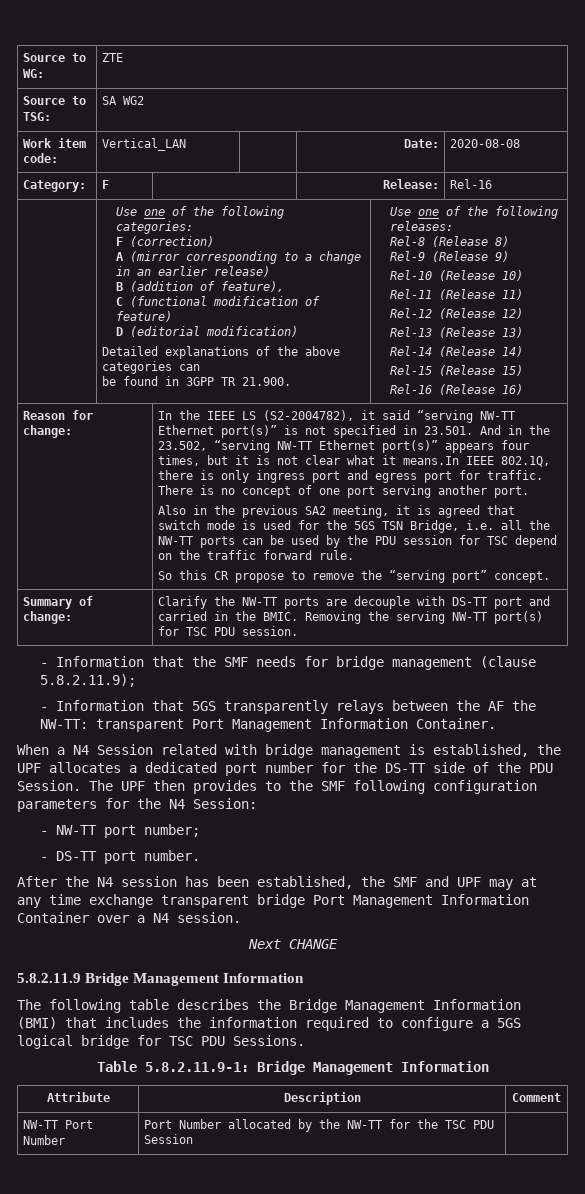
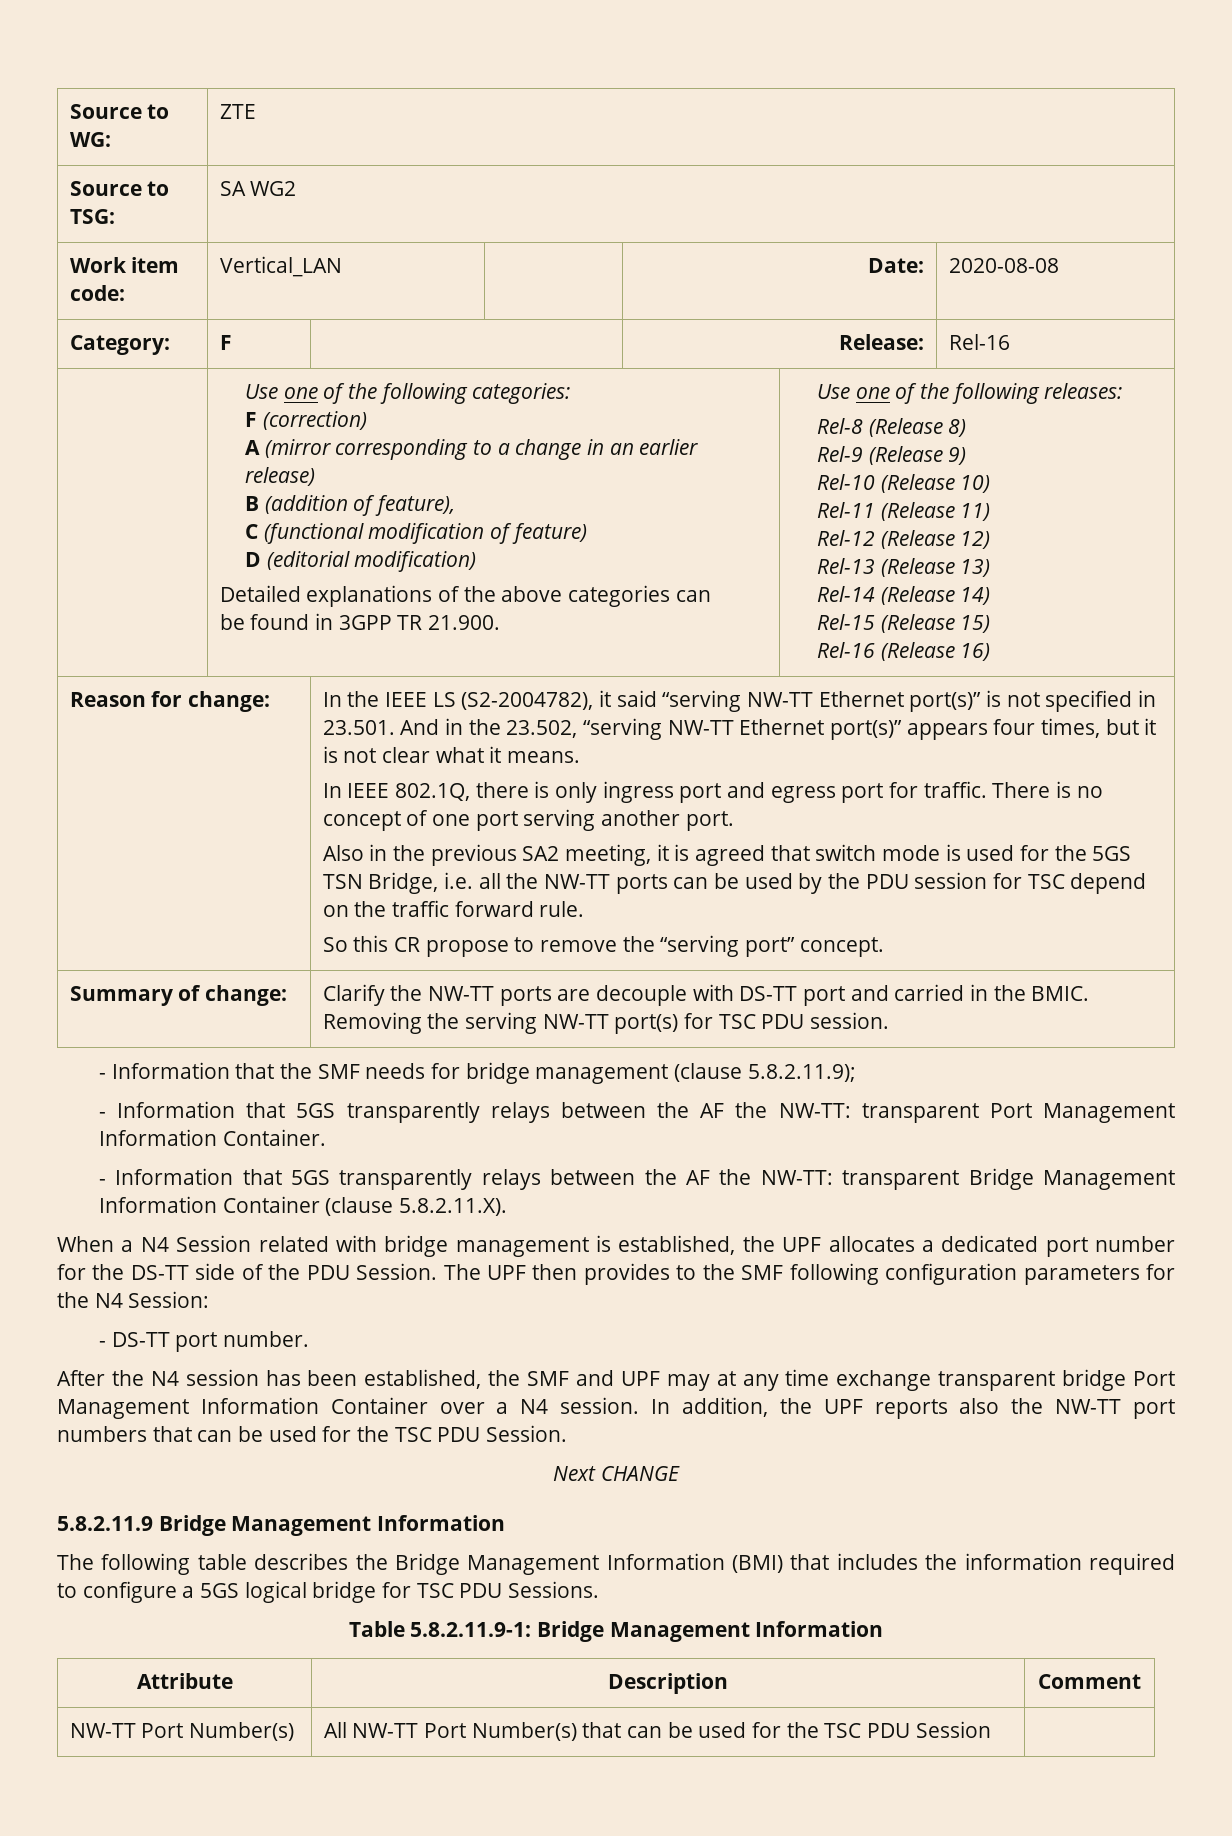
[402,456,459,465] means.In -> [507,751,581,763] [322,783,342,798] means. // In
(497, 723) none -> [98,1168,1176,1190] [98,1196,507,1216] // - Information that 5GS transparently relays between the AF the NW-TT: transparent Bridge Management Information Container (clause 5.8.2.11.X).
[40,824,201,838] // - NW-TT port number; -> (210, 1299) none
(241, 917) none -> [651,1397,1175,1419] [57,1425,568,1442] In addition, the UPF reports also the NW-TT port numbers that can be used for the TSC PDU Session.
[22,1135,65,1145] [143,1119,382,1132] Number | Port Number allocated by the NW-TT -> [189,1722,295,1741] [323,1722,747,1741] Number(s) | All NW-TT Port Number(s) that can be used

